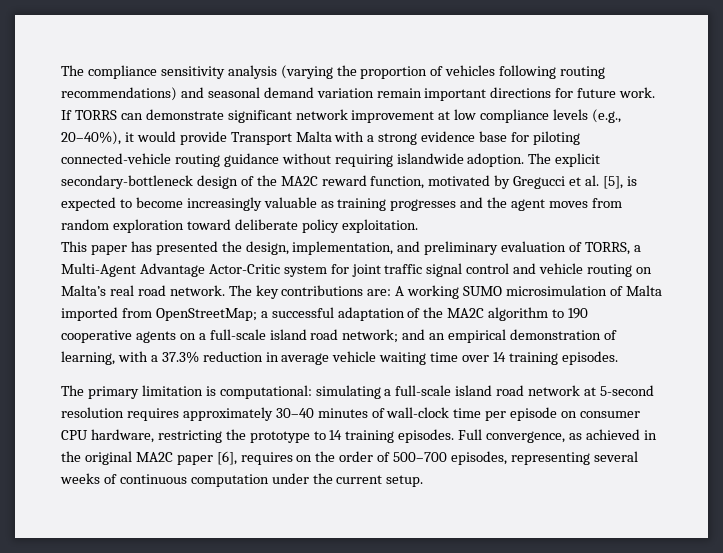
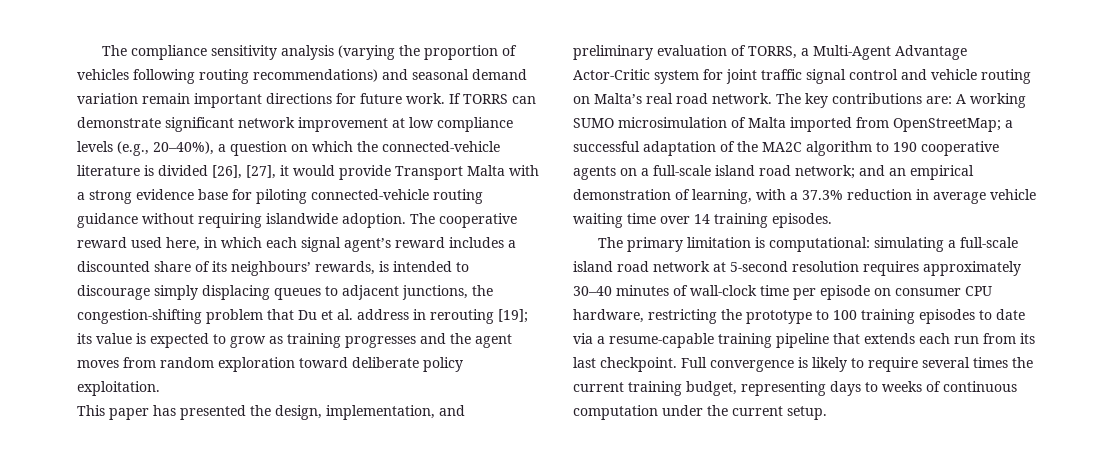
(121, 138) none -> [218,141,500,156] [77,165,276,179] a question on which the connected-vehicle literature is divided [26], [27],
[555,153,601,167] [61,175,637,189] [61,197,317,211] explicit secondary-bottleneck design of the MA2C reward function, motivated by Gregucci et al. [5], is expected to become increasingly valuable -> [439,213,517,228] [77,237,516,252] [77,261,469,276] [77,285,493,300] [77,309,528,324] [77,333,266,348] cooperative reward used here, in which each signal agent’s reward includes a discounted share of its neighbours’ rewards, is intended to discourage simply displacing queues to adjacent junctions, the congestion-shifting problem that Du et al. address in rerouting [19]; its value is expected to grow
[329,429,657,443] [61,451,638,465] 14 training episodes. Full convergence, as achieved in the original MA2C paper [6], requires on the order of 500–700 episodes, representing several -> [833,309,1025,324] [573,333,1035,348] [573,357,1033,372] [573,381,878,396] 100 training episodes to date via a resume-capable training pipeline that extends each run from its last checkpoint. Full convergence is likely to require several times the current training budget, representing days to

